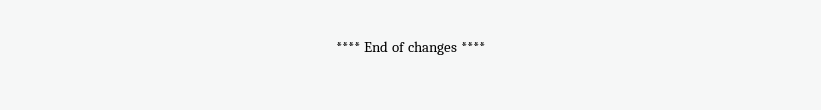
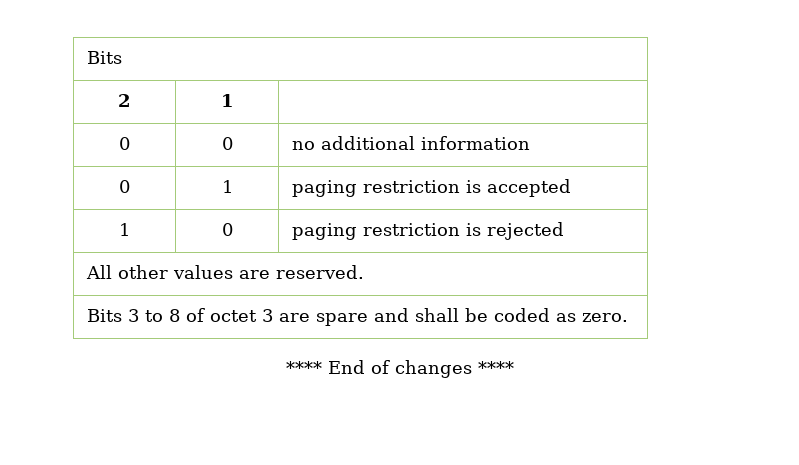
(336, 47) none -> [87,51,123,64] [118,94,131,107] [220,94,234,107] [119,137,130,150] [221,137,233,150] [292,136,531,150] [119,180,130,193] [221,180,233,193] [292,179,572,197] [119,223,130,236] [221,223,233,236] [292,222,565,240] [86,265,365,279] [87,308,629,326] Bits // 2 | 1 | // 0 | 0 | no additional information // 0 | 1 | paging restriction is accepted // 1 | 0 | paging restriction is rejected // All other values are reserved. // Bits 3 to 8 of octet 3 are spare and shall be coded as zero. //

